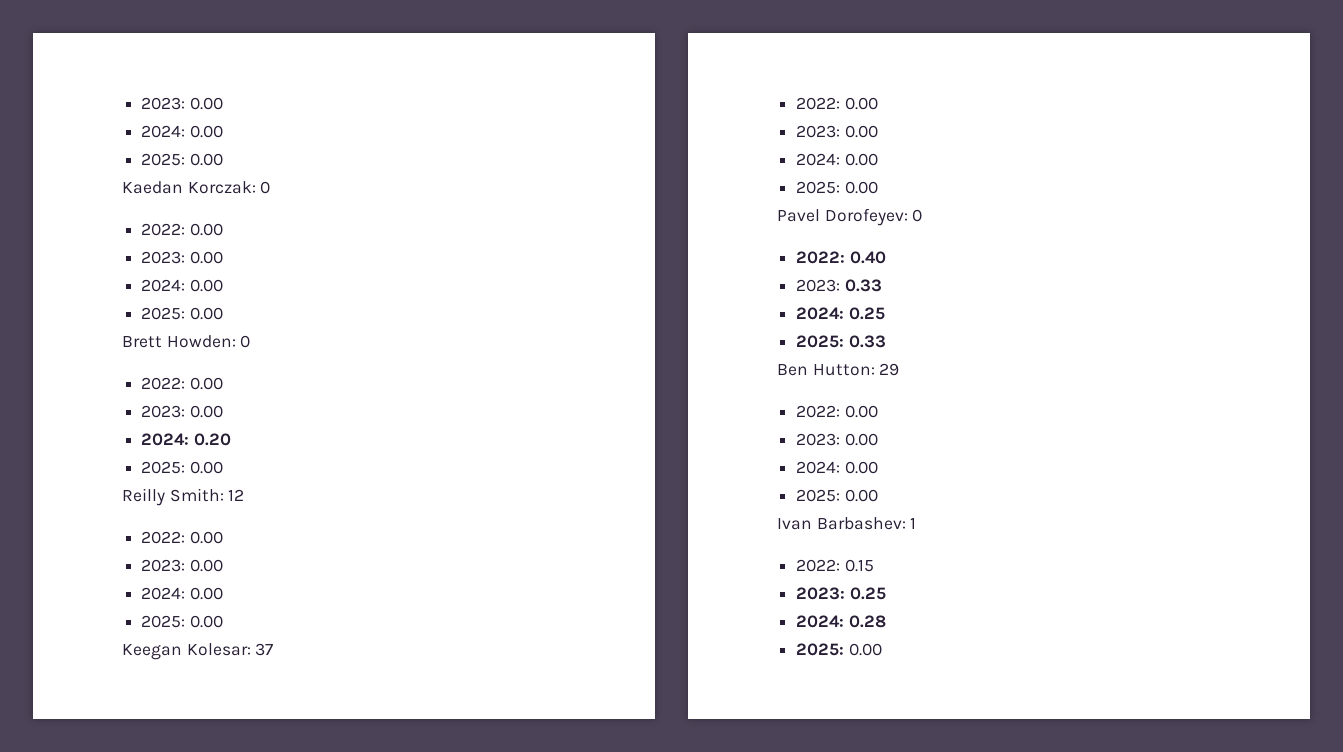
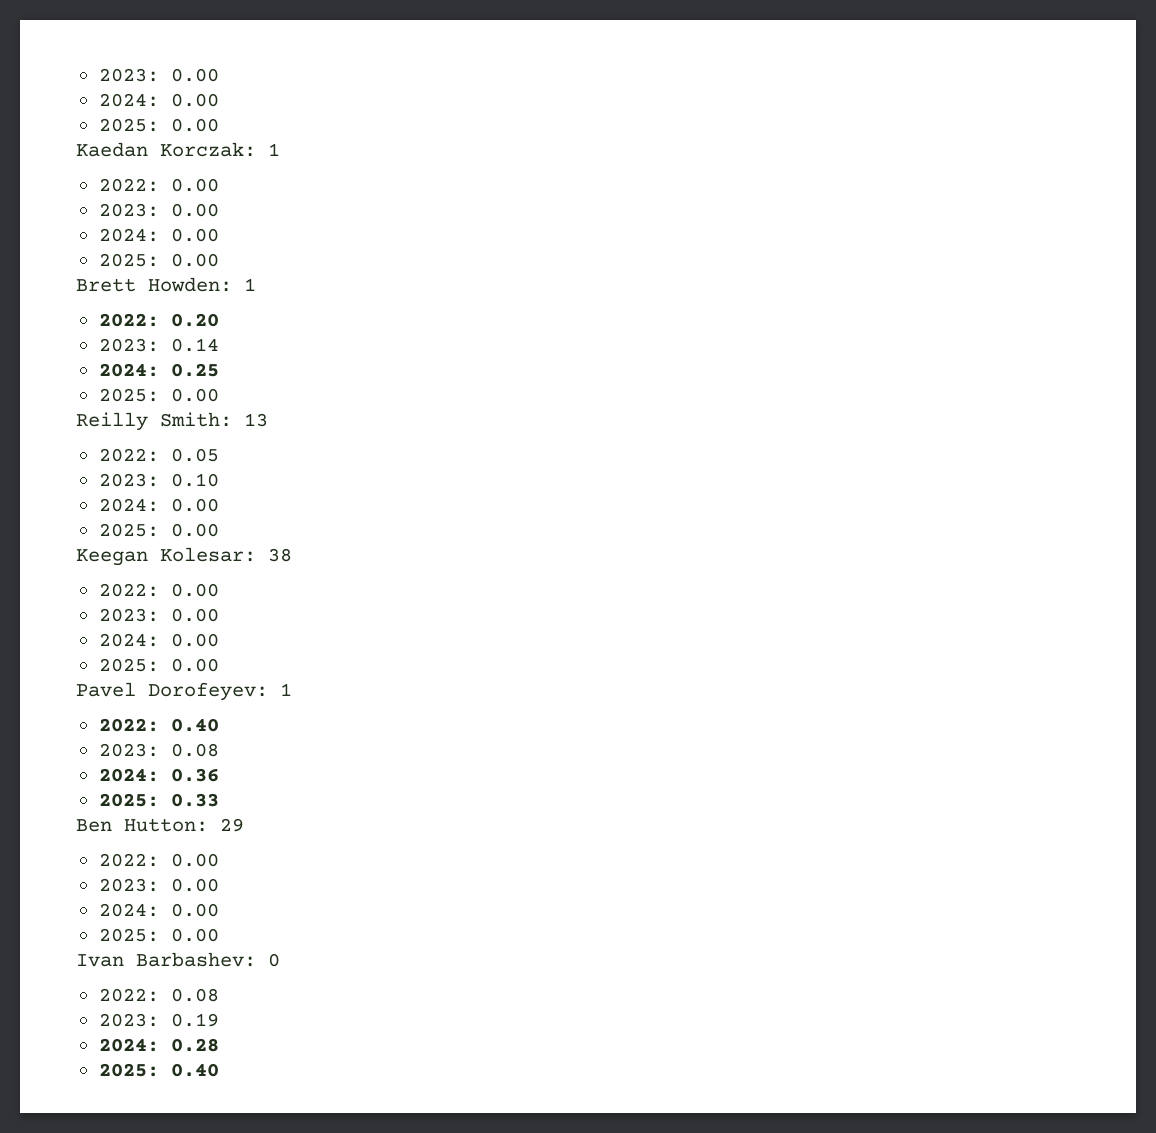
[260,181,271,194] 0 -> [268,143,280,156] 1
[240,335,251,348] [141,377,223,390] [141,405,223,418] [141,433,231,446] 0 // 2022: 0.00 // 2023: 0.00 // 2024: 0.20 -> [244,278,256,291] [98,313,219,327] [98,338,219,352] [98,363,219,377] 1 // 2022: 0.20 // 2023: 0.14 // 2024: 0.25
[228,489,245,501] [141,531,223,544] [141,559,223,572] 12 // 2022: 0.00 // 2023: 0.00 -> [244,413,268,427] [98,448,219,462] [98,473,219,487] 13 // 2022: 0.05 // 2023: 0.10
[255,643,274,656] 37 -> [268,548,292,562] 38
[912,209,923,222] 0 -> [280,683,292,696] 1
[844,279,882,292] [796,307,885,320] 0.33 // 2024: 0.25 -> [170,743,219,757] [98,768,219,782] 0.08 // 2024: 0.36
[910,517,917,529] [796,559,874,572] [796,587,886,600] 1 // 2022: 0.15 // 2023: 0.25 -> [268,953,280,967] [98,988,219,1002] [98,1013,219,1027] 0 // 2022: 0.08 // 2023: 0.19
[848,643,882,656] 0.00 -> [170,1063,219,1077] 0.40

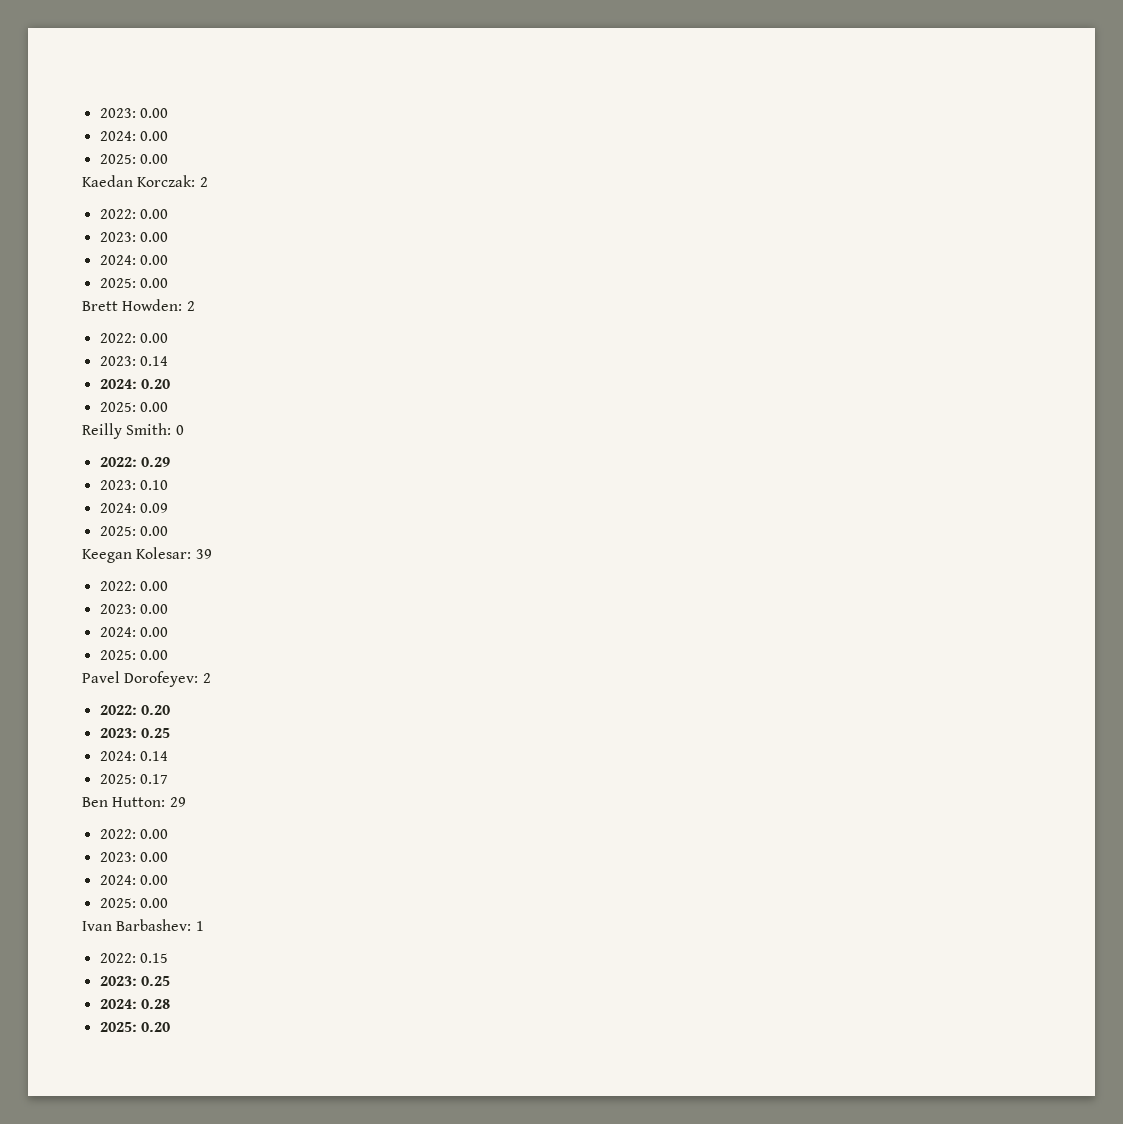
[268,143,280,156] 1 -> [199,177,208,187] 2
[244,278,256,291] [98,313,219,327] 1 // 2022: 0.20 -> [186,301,195,311] [99,333,168,343] 2 // 2022: 0.00
[170,363,219,377] 0.25 -> [140,379,170,389] 0.20
[244,413,268,427] [98,448,219,462] 13 // 2022: 0.05 -> [175,425,184,435] [99,457,170,467] 0 // 2022: 0.29
[170,498,219,512] 0.00 -> [139,503,168,513] 0.09
[268,548,292,562] 38 -> [195,549,212,559] 39
[280,683,292,696] [98,718,219,732] [98,743,219,757] [98,768,219,782] [98,793,219,807] 1 // 2022: 0.40 // 2023: 0.08 // 2024: 0.36 // 2025: 0.33 -> [202,673,211,683] [99,705,170,715] [99,728,170,738] [99,751,168,761] [99,774,168,784] 2 // 2022: 0.20 // 2023: 0.25 // 2024: 0.14 // 2025: 0.17
[268,953,280,967] [98,988,219,1002] [98,1013,219,1027] 0 // 2022: 0.08 // 2023: 0.19 -> [195,921,204,931] [99,953,168,963] [99,976,170,986] 1 // 2022: 0.15 // 2023: 0.25
[170,1063,219,1077] 0.40 -> [140,1022,170,1032] 0.20

